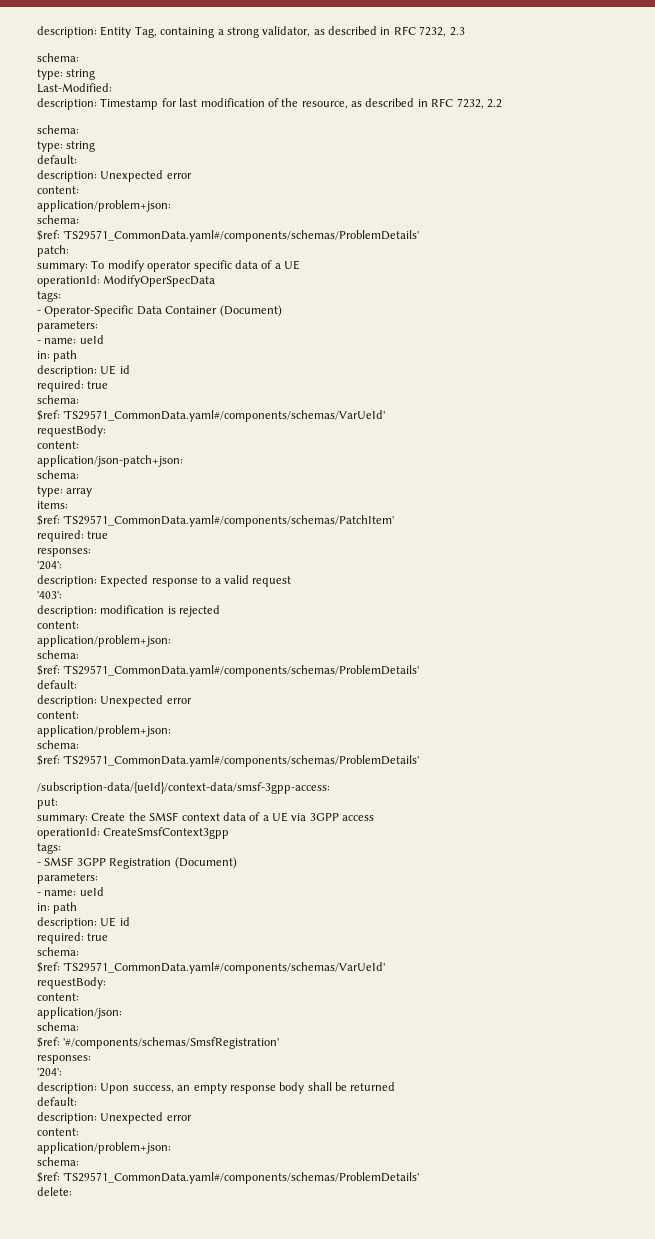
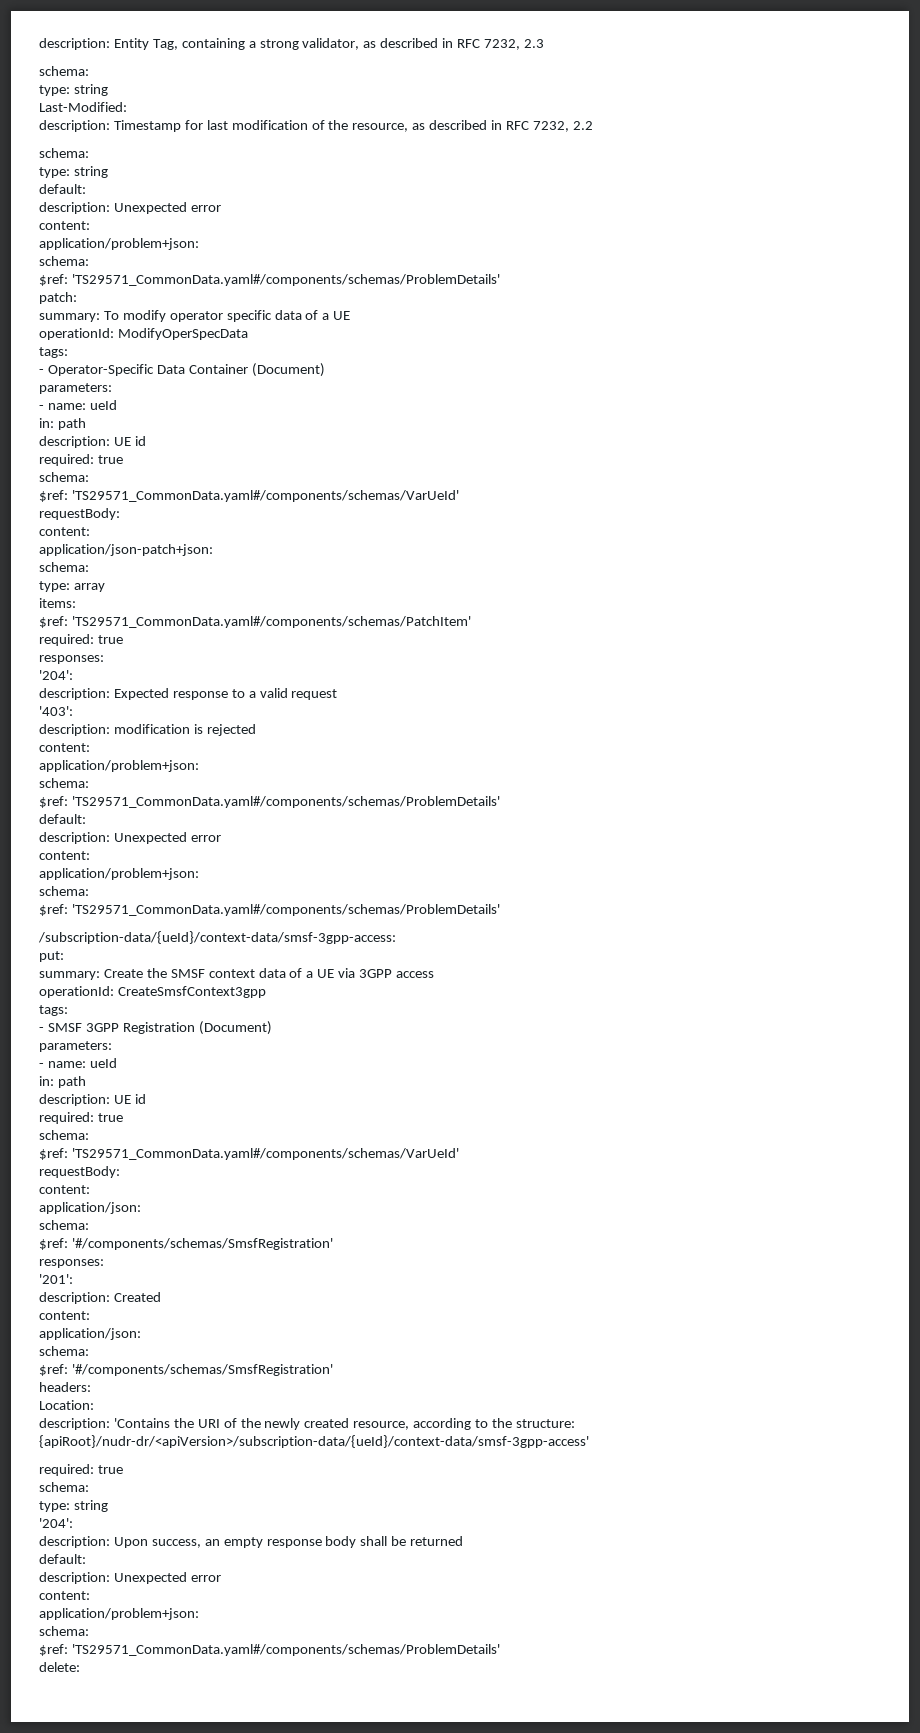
(91, 1059) none -> [39,1274,73,1284] [39,1292,161,1304] [39,1311,90,1320] [39,1328,141,1340] [39,1346,89,1356] [39,1364,333,1376] [39,1382,91,1392] [39,1400,94,1410] [39,1418,575,1430] [39,1435,589,1448] [39,1464,123,1476] [39,1482,89,1492] [39,1500,108,1512] // '201': // description: Created // content: // application/json: // schema: // $ref: '#/components/schemas/SmsfRegistration' // headers: // Location: // description: 'Contains the URI of the newly created resource, according to the structure: {apiRoot}/nudr-dr/<apiVersion>/subscription-data/{ueId}/context-data/smsf-3gpp-access' // required: true // schema: // type: string

